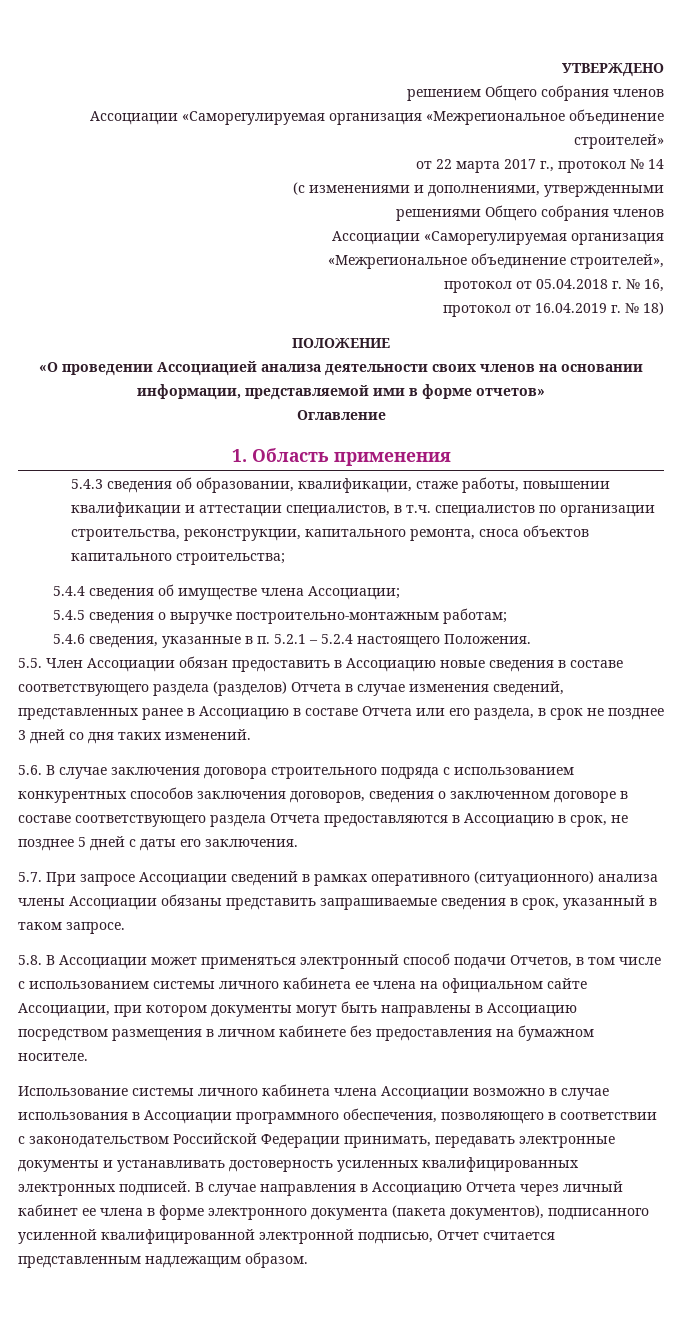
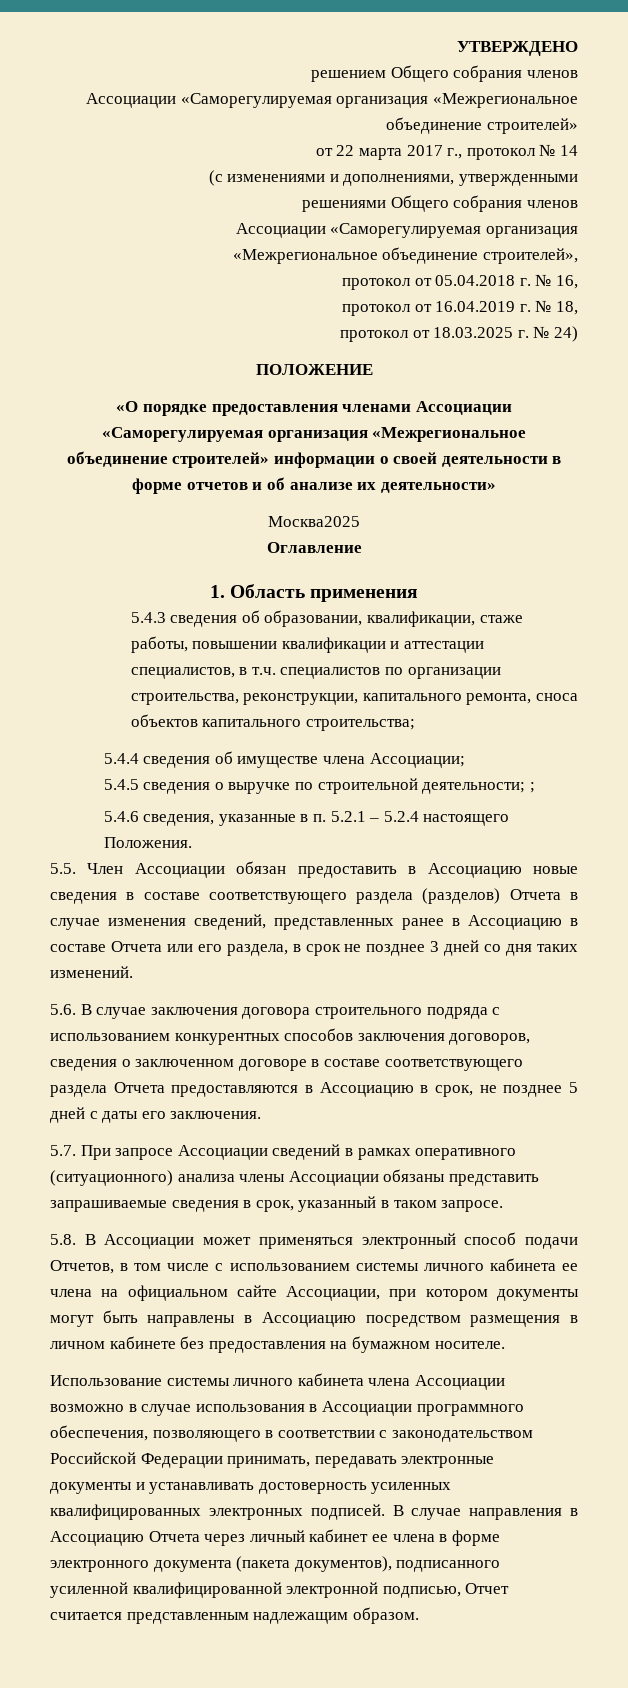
[643,302,664,315] [292,338,390,348] [39,361,643,376] [137,384,545,400] 18) // ПОЛОЖЕНИЕ // «О проведении Ассоциацией анализа деятельности своих членов на основании информации, представляемой ими в форме отчетов» -> [555,301,578,315] [340,326,578,342] [255,364,373,375] [116,401,512,416] [101,427,527,442] [66,451,562,468] [132,477,496,494] [268,516,360,527] 18, // протокол от 18.03.2025 г. № 24) // ПОЛОЖЕНИЕ // «О порядке предоставления членами Ассоциации «Саморегулируемая организация «Межрегиональное объединение строителей» информации о своей деятельности в форме отчетов и об анализе их деятельности» // Москва2025
[236,608,508,624] построительно-монтажным работам; -> [295,778,535,794] по строительной деятельности; ;

